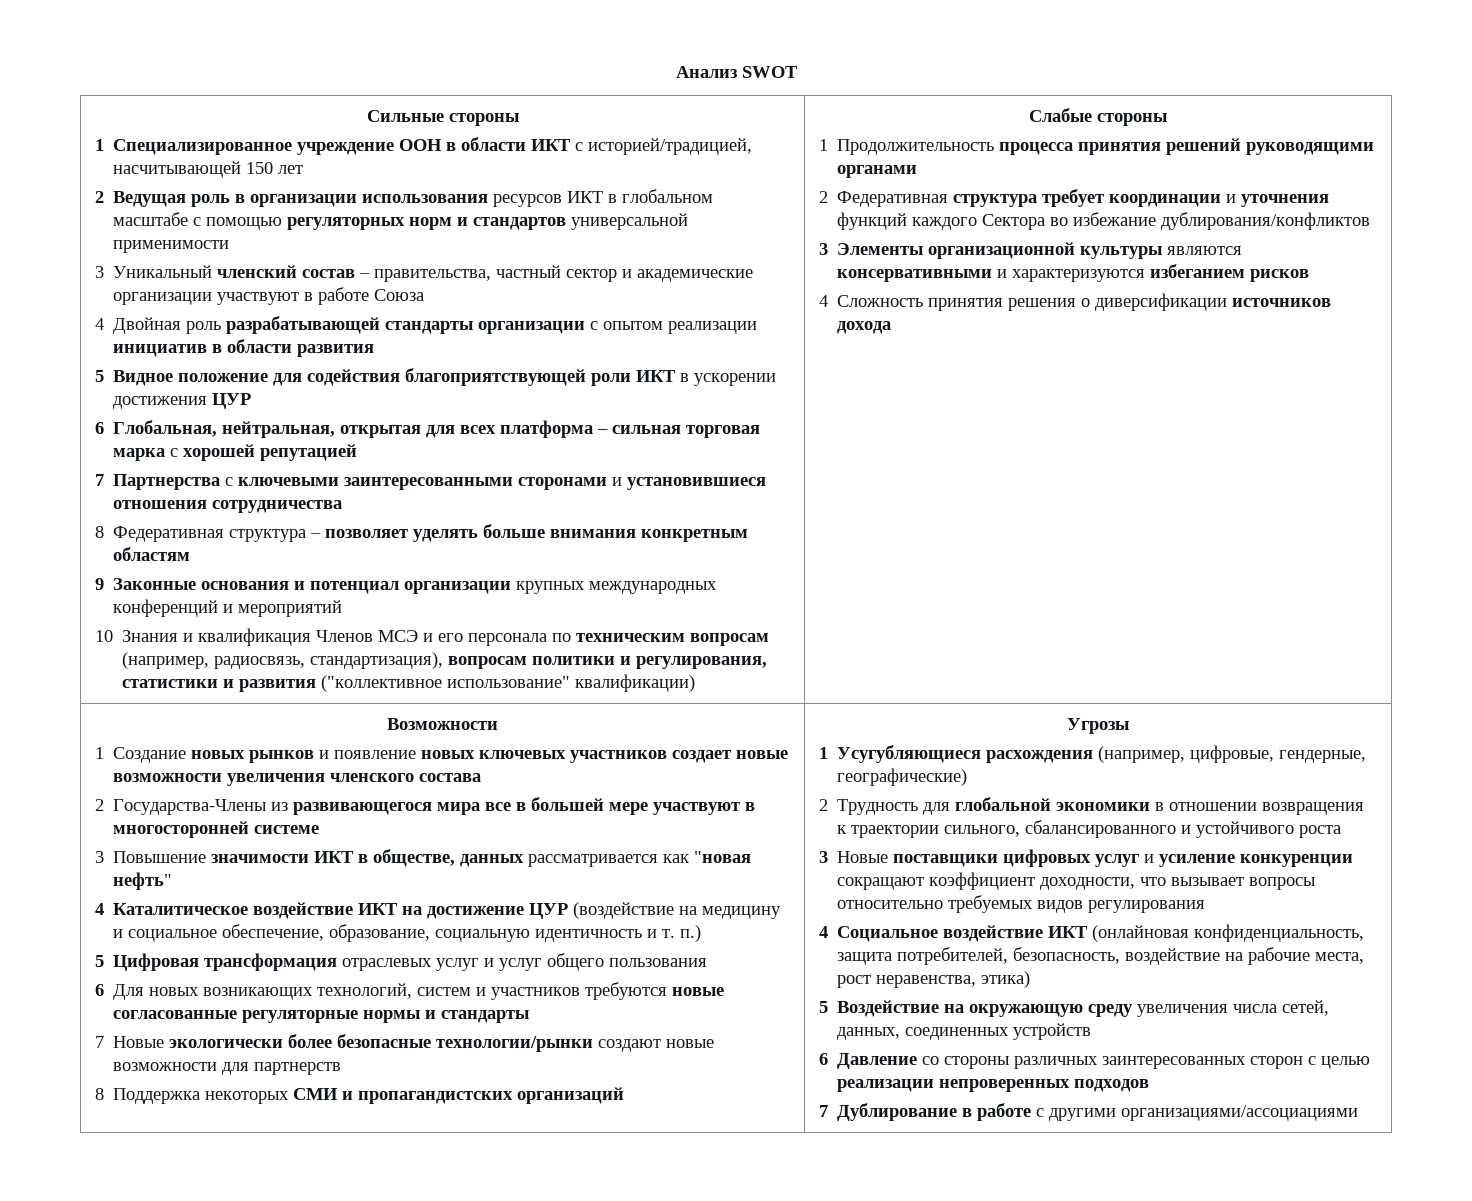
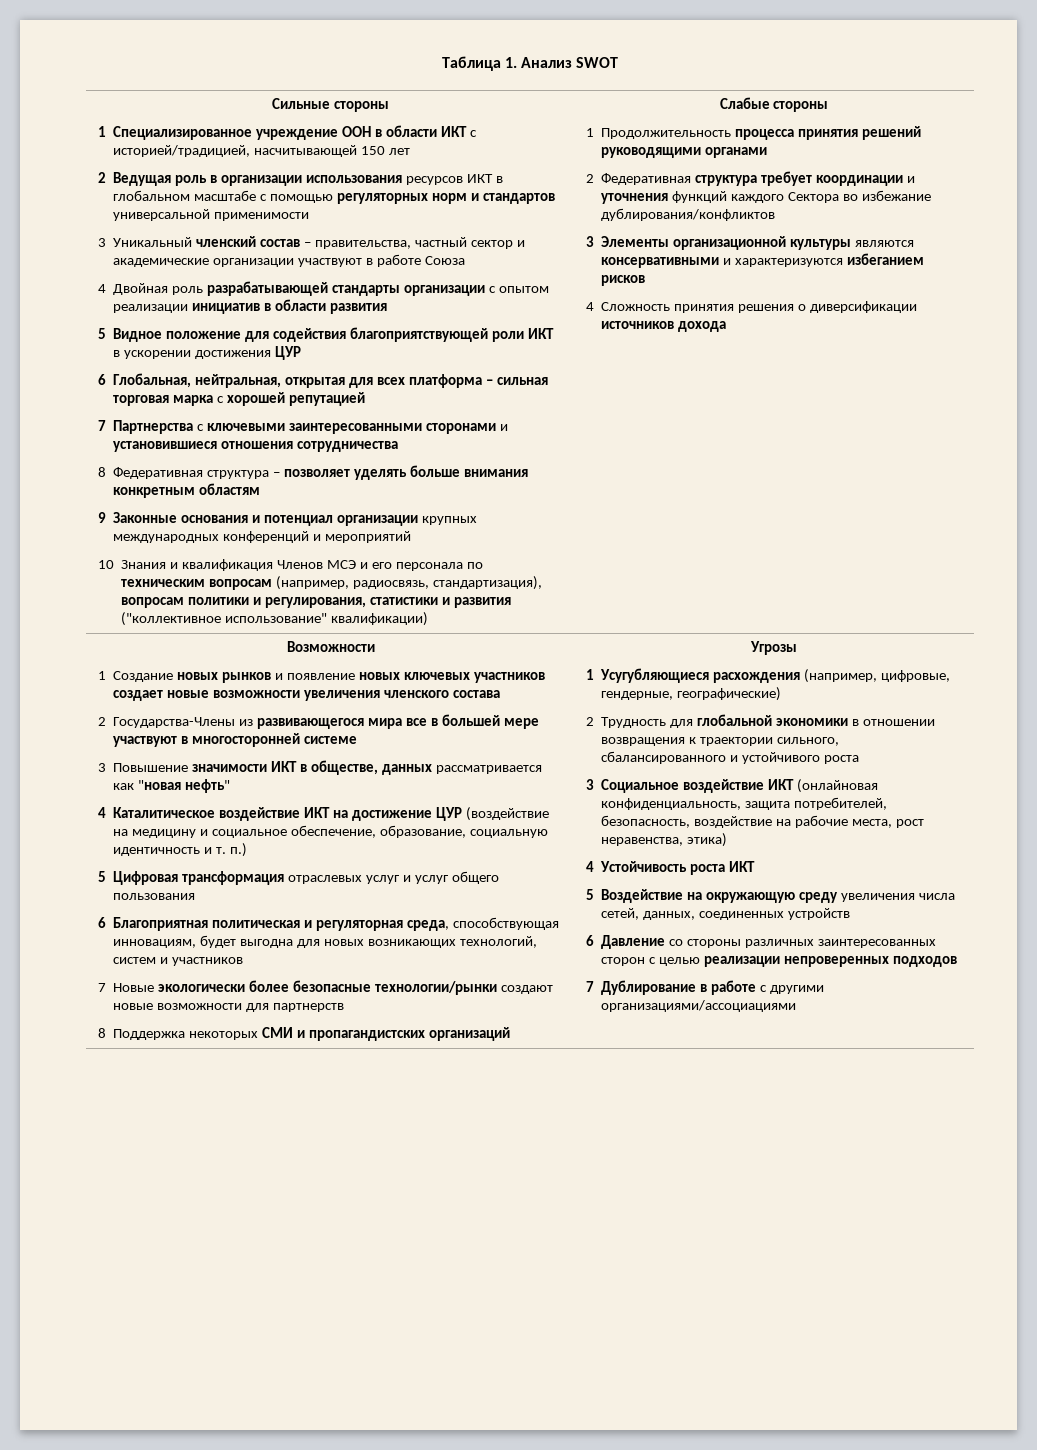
(675, 72) none -> [441,56,517,71] Таблица 1.
[112,984,144,1000] Для -> [113,917,559,931] [113,935,320,948] Благоприятная политическая и регуляторная среда, способствующая инновациям, будет выгодна для
[584,982,724,1000] [112,1010,529,1023] требуются новые согласованные регуляторные нормы и стандарты -> (244, 961) none
[836,849,1353,867] [836,872,1315,890] [836,895,1205,913] [818,926,828,938] Новые поставщики цифровых услуг и усиление конкуренции сокращают коэффициент доходности, что вызывает вопросы относительно требуемых видов регулирования // 4 -> (594, 784) none
(1030, 979) none -> [585,861,756,875] // 4 Устойчивость роста ИКТ

